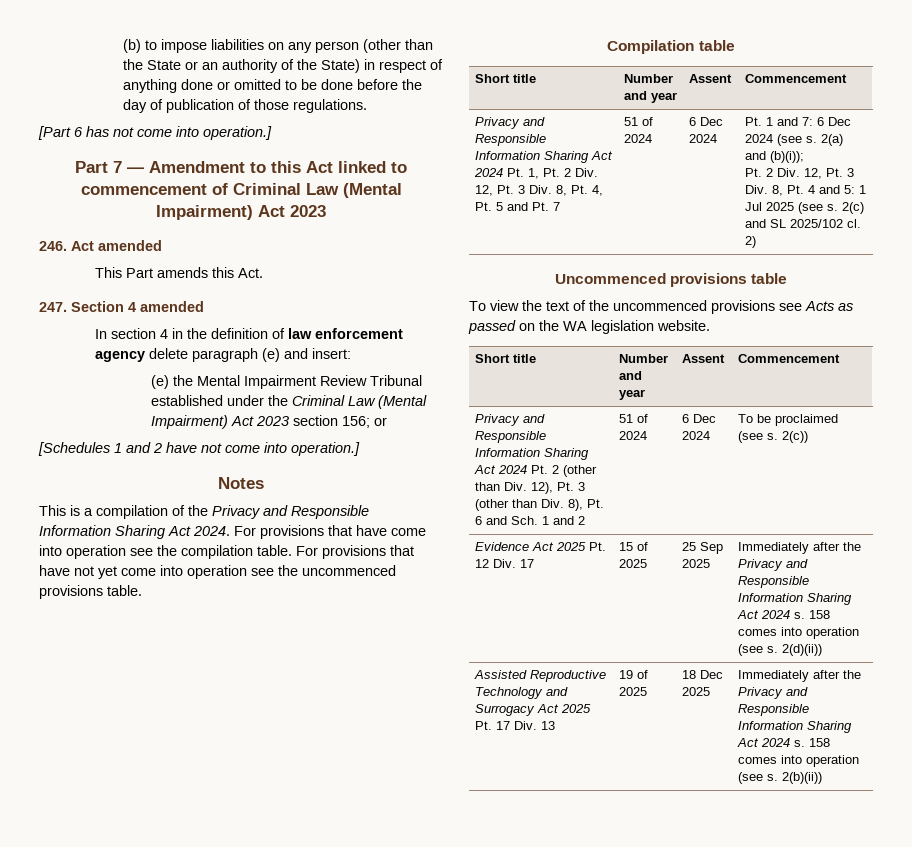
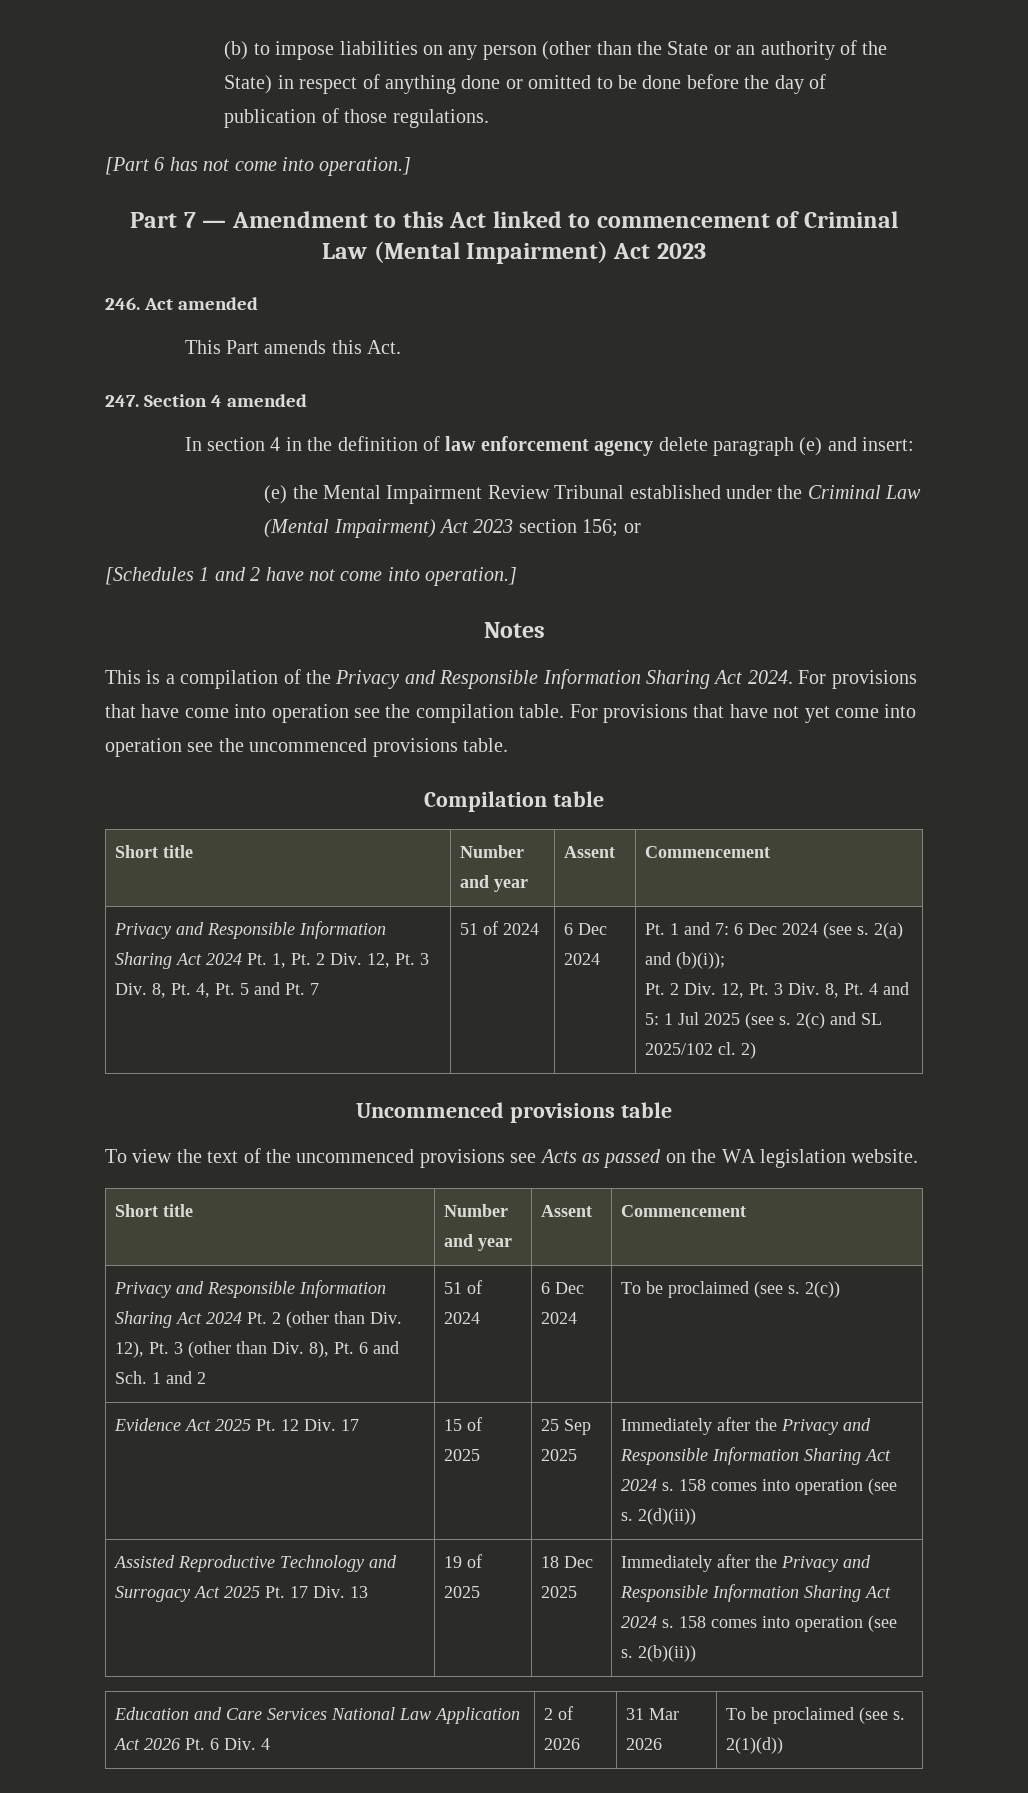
(823, 778) none -> [113,1707,520,1724] [113,1738,270,1750] [543,1706,573,1720] [543,1738,580,1750] [625,1708,679,1720] [625,1738,662,1750] [725,1707,905,1724] [725,1737,783,1754] // Education and Care Services National Law Application Act 2026 Pt. 6 Div. 4 | 2 of 2026 | 31 Mar 2026 | To be proclaimed (see s. 2(1)(d))

